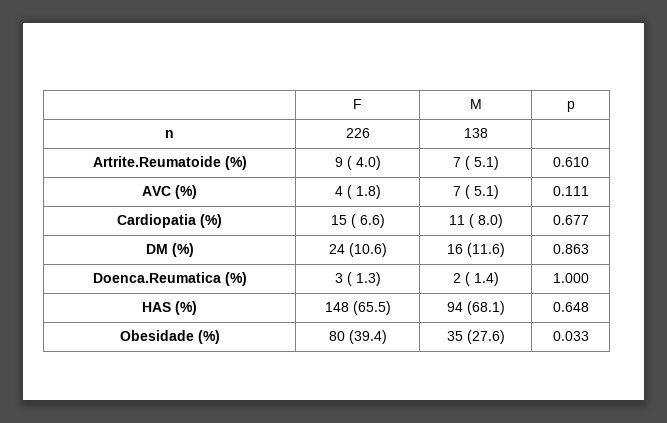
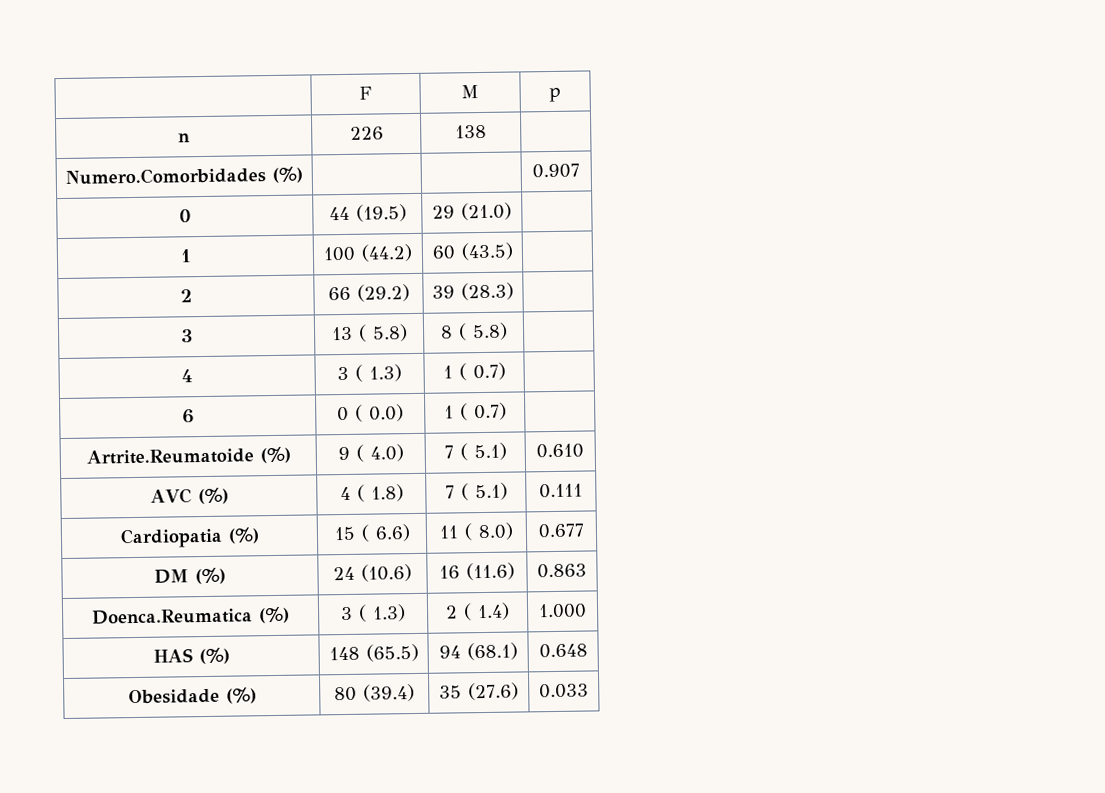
(488, 133) none -> [65,166,303,185] [532,163,580,179] [179,209,191,223] [328,204,407,222] [432,202,512,221] [179,249,192,263] [323,243,413,262] [431,242,514,261] [180,289,192,303] [327,284,410,302] [432,282,514,301] [181,329,193,343] [330,324,408,342] [439,322,508,341] [181,369,193,383] [337,364,402,382] [442,362,506,381] [181,409,195,424] [337,404,404,422] [443,402,507,421] // Numero.Comorbidades (%) | | | 0.907 // 0 | 44 (19.5) | 29 (21.0) | // 1 | 100 (44.2) | 60 (43.5) | // 2 | 66 (29.2) | 39 (28.3) | // 3 | 13 ( 5.8) | 8 ( 5.8) | // 4 | 3 ( 1.3) | 1 ( 0.7) | // 6 | 0 ( 0.0) | 1 ( 0.7) |

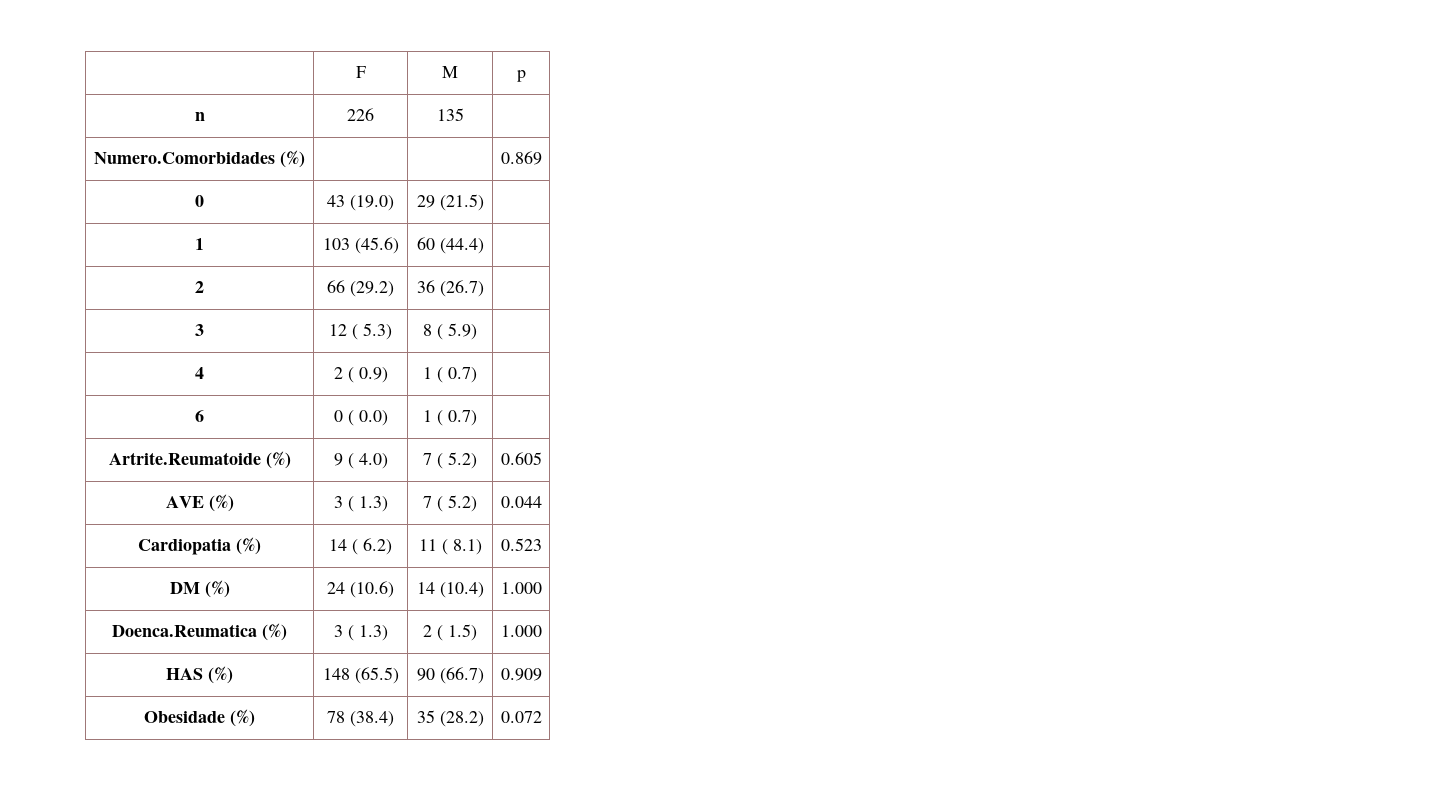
[455,124,487,139] 138 -> [436,108,464,121] 135
[532,163,580,179] 0.907 -> [500,151,542,165] 0.869
[328,204,407,222] 44 (19.5) -> [327,195,394,211] 43 (19.0)
[461,202,512,221] [179,249,192,263] [323,243,413,262] (21.0) | // 1 | 100 (44.2) -> [439,194,484,211] [195,238,204,250] [322,237,399,254] (21.5) | // 1 | 103 (45.6)
[460,242,514,261] (43.5) -> [439,238,484,254] (44.4)
[432,282,514,301] 39 (28.3) -> [416,280,484,297] 36 (26.7)
[330,324,408,342] 13 ( 5.8) -> [329,323,392,340] 12 ( 5.3)
[471,322,508,341] 5.8) -> [448,323,477,340] 5.9)
[337,364,402,382] 3 ( 1.3) -> [333,367,388,383] 2 ( 0.9)
[473,442,507,461] [536,443,584,459] [149,487,229,505] [339,484,404,502] [444,482,508,501] [539,483,583,499] 5.1) | 0.610 // AVC (%) | 4 ( 1.8) | 7 ( 5.1) | 0.111 -> [448,452,477,469] [500,452,542,465] [165,494,234,512] [333,496,388,512] [423,495,477,512] [500,496,542,508] 5.2) | 0.605 // AVE (%) | 3 ( 1.3) | 7 ( 5.2) | 0.044
[333,524,411,542] 15 ( 6.6) -> [329,538,392,555] 14 ( 6.2)
[478,522,514,541] [538,523,585,539] 8.0) | 0.677 -> [452,539,482,555] [500,538,542,551] 8.1) | 0.523
[439,562,515,581] [537,563,587,579] 16 (11.6) | 0.863 -> [416,582,484,598] [500,582,542,594] 14 (10.4) | 1.000
[477,602,510,621] 1.4) -> [448,624,477,641] 1.5)
[438,642,518,661] [538,643,588,659] 94 (68.1) | 0.648 -> [416,667,484,684] [500,668,542,681] 90 (66.7) | 0.909
[334,684,415,702] 80 (39.4) -> [327,711,394,727] 78 (38.4)
[468,682,519,701] [539,683,589,699] (27.6) | 0.033 -> [439,711,484,727] [500,711,542,723] (28.2) | 0.072

